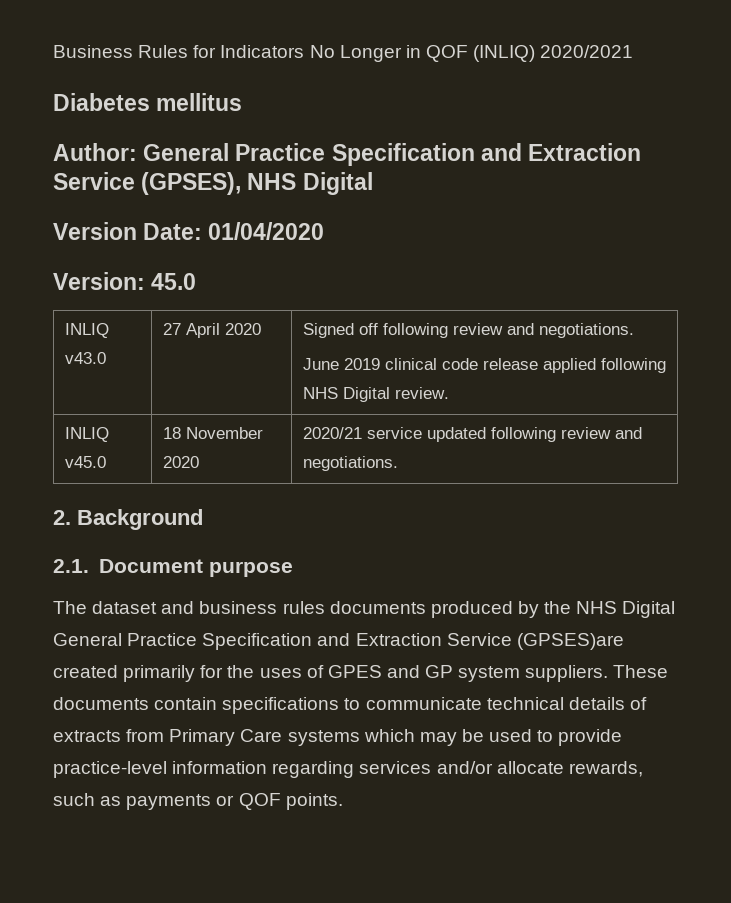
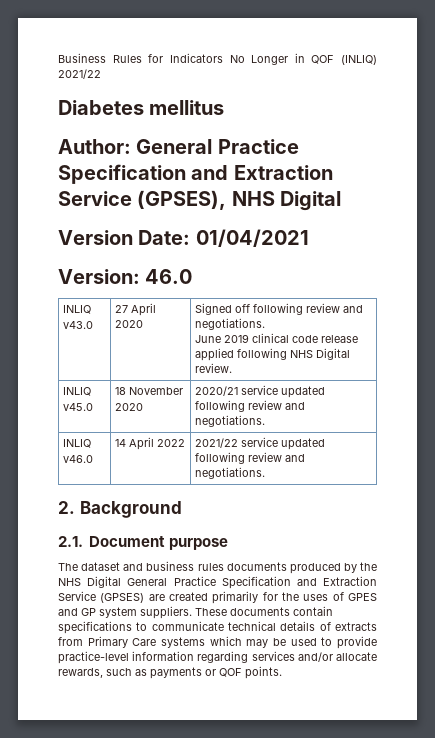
[540,45,634,58] 2020/2021 -> [58,69,101,79] 2021/22
[208,222,325,240] 01/04/2020 -> [195,229,309,247] 01/04/2021
[151,273,197,290] 45.0 -> [145,269,193,284] 46.0
(398, 463) none -> [62,439,91,448] [62,455,93,463] [114,437,185,450] [194,437,325,450] [194,452,305,464] [194,467,265,479] // INLIQ v46.0 | 14 April 2022 | 2021/22 service updated following review and negotiations.
[516,633,624,650] (GPSES)are -> [100,593,165,603] (GPSES) are

